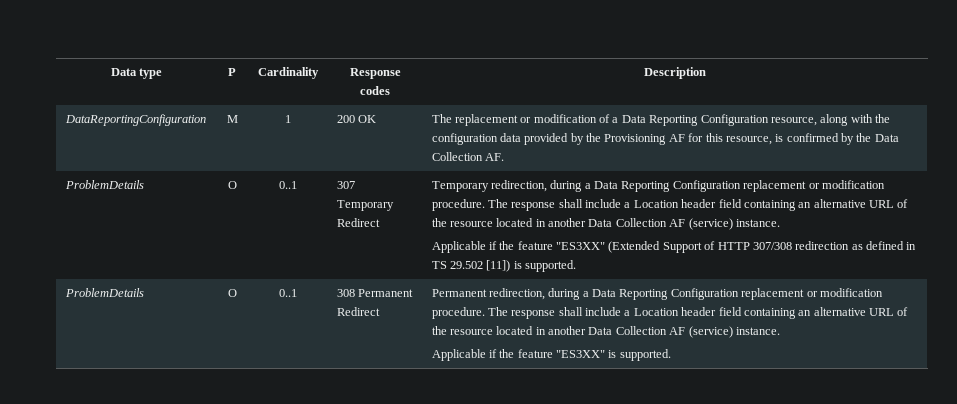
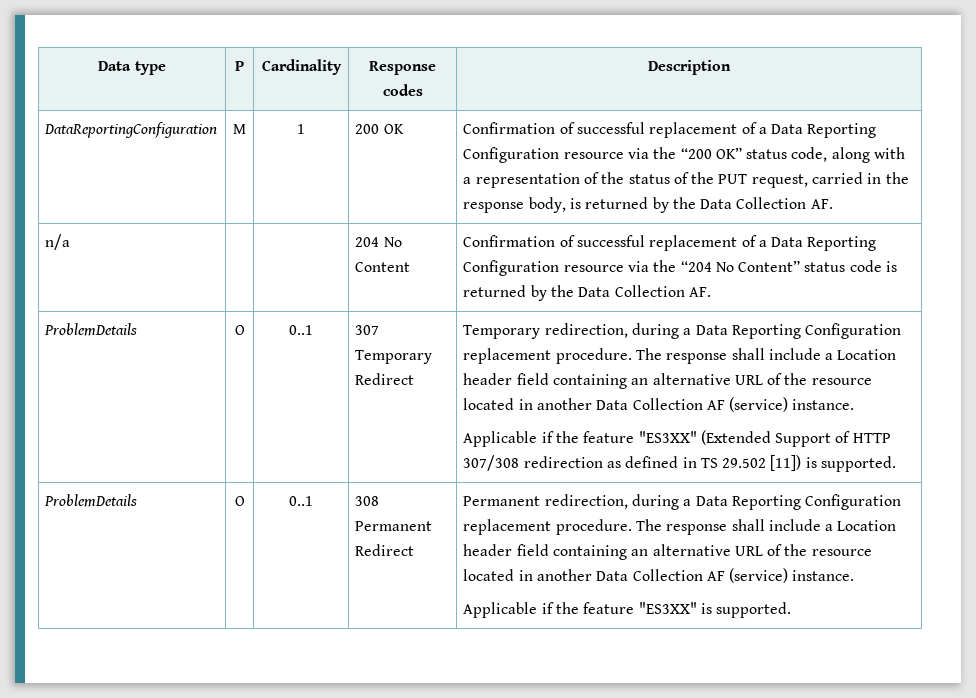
[431,114,891,126] [431,133,839,145] The replacement or modification of a Data Reporting Configuration resource, along with the configuration data provided by the Provisioning AF for this resource, is confirmed -> [463,122,877,138] [463,147,906,163] [463,172,909,188] [463,197,833,213] [45,234,71,250] [355,237,402,247] [355,262,411,272] [463,235,877,251] [463,260,898,276] [463,285,527,297] Confirmation of successful replacement of a Data Reporting Configuration resource via the “200 OK” status code, along with a representation of the status of the PUT request, carried in the response body, is returned by the Data Collection AF. // n/a | | | 204 No Content | Confirmation of successful replacement of a Data Reporting Configuration resource via the “204 No Content” status code is returned
[808,180,885,189] or modification -> (552, 356) none
[806,288,883,297] or modification -> (552, 527) none

